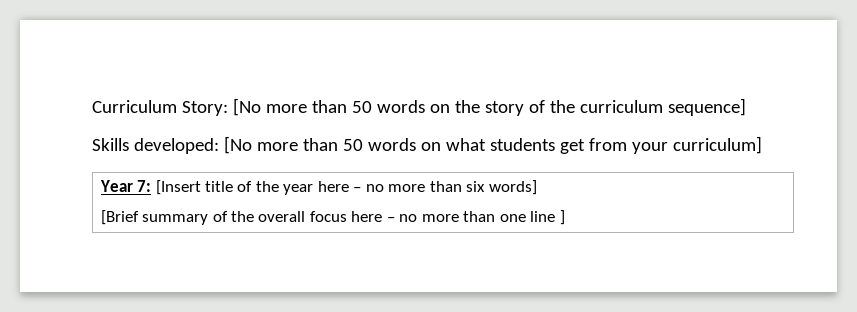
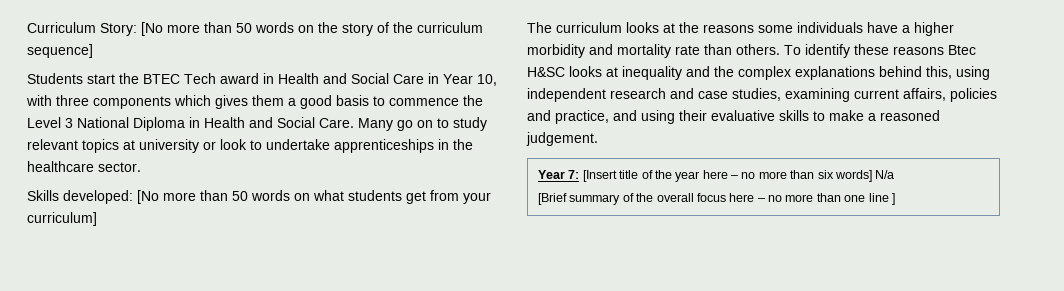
(746, 107) none -> [27,73,497,86] [26,95,483,109] [27,117,487,131] [27,139,473,153] [27,161,141,172] // Students start the BTEC Tech award in Health and Social Care in Year 10, with three components which gives them a good basis to commence the Level 3 National Diploma in Health and Social Care. Many go on to study relevant topics at university or look to undertake apprenticeships in the healthcare sector.
(762, 145) none -> [527,22,954,36] [527,44,976,58] [527,66,990,80] [527,88,997,102] [527,110,940,124] [526,132,598,146] // The curriculum looks at the reasons some individuals have a higher morbidity and mortality rate than others. To identify these reasons Btec H&SC looks at inequality and the complex explanations behind this, using independent research and case studies, examining current affairs, policies and practice, and using their evaluative skills to make a reasoned judgement.
(537, 187) none -> [875,170,895,179] N/a

